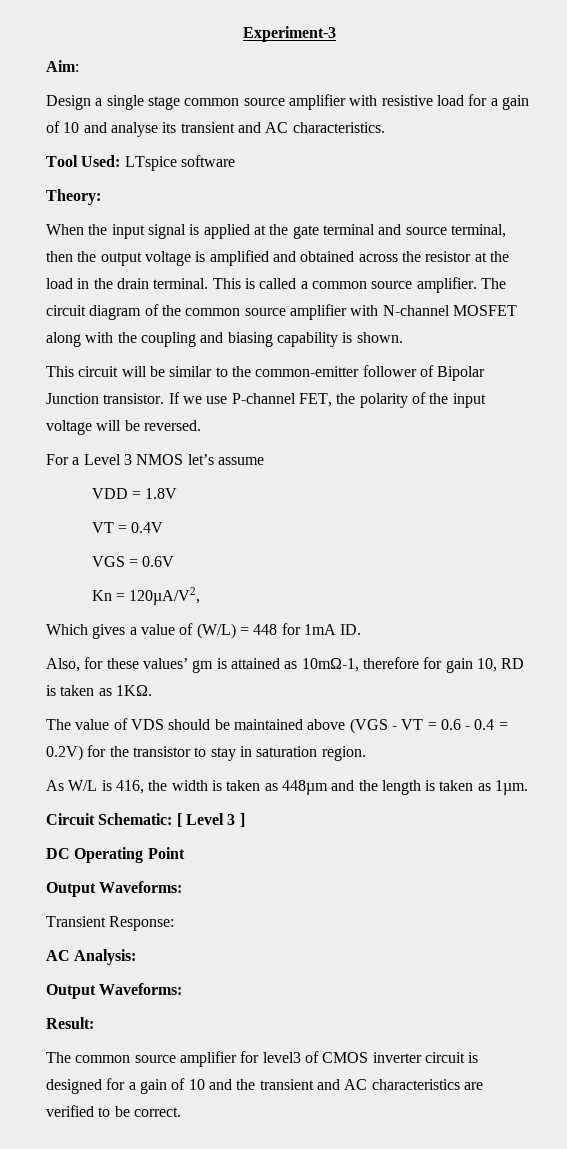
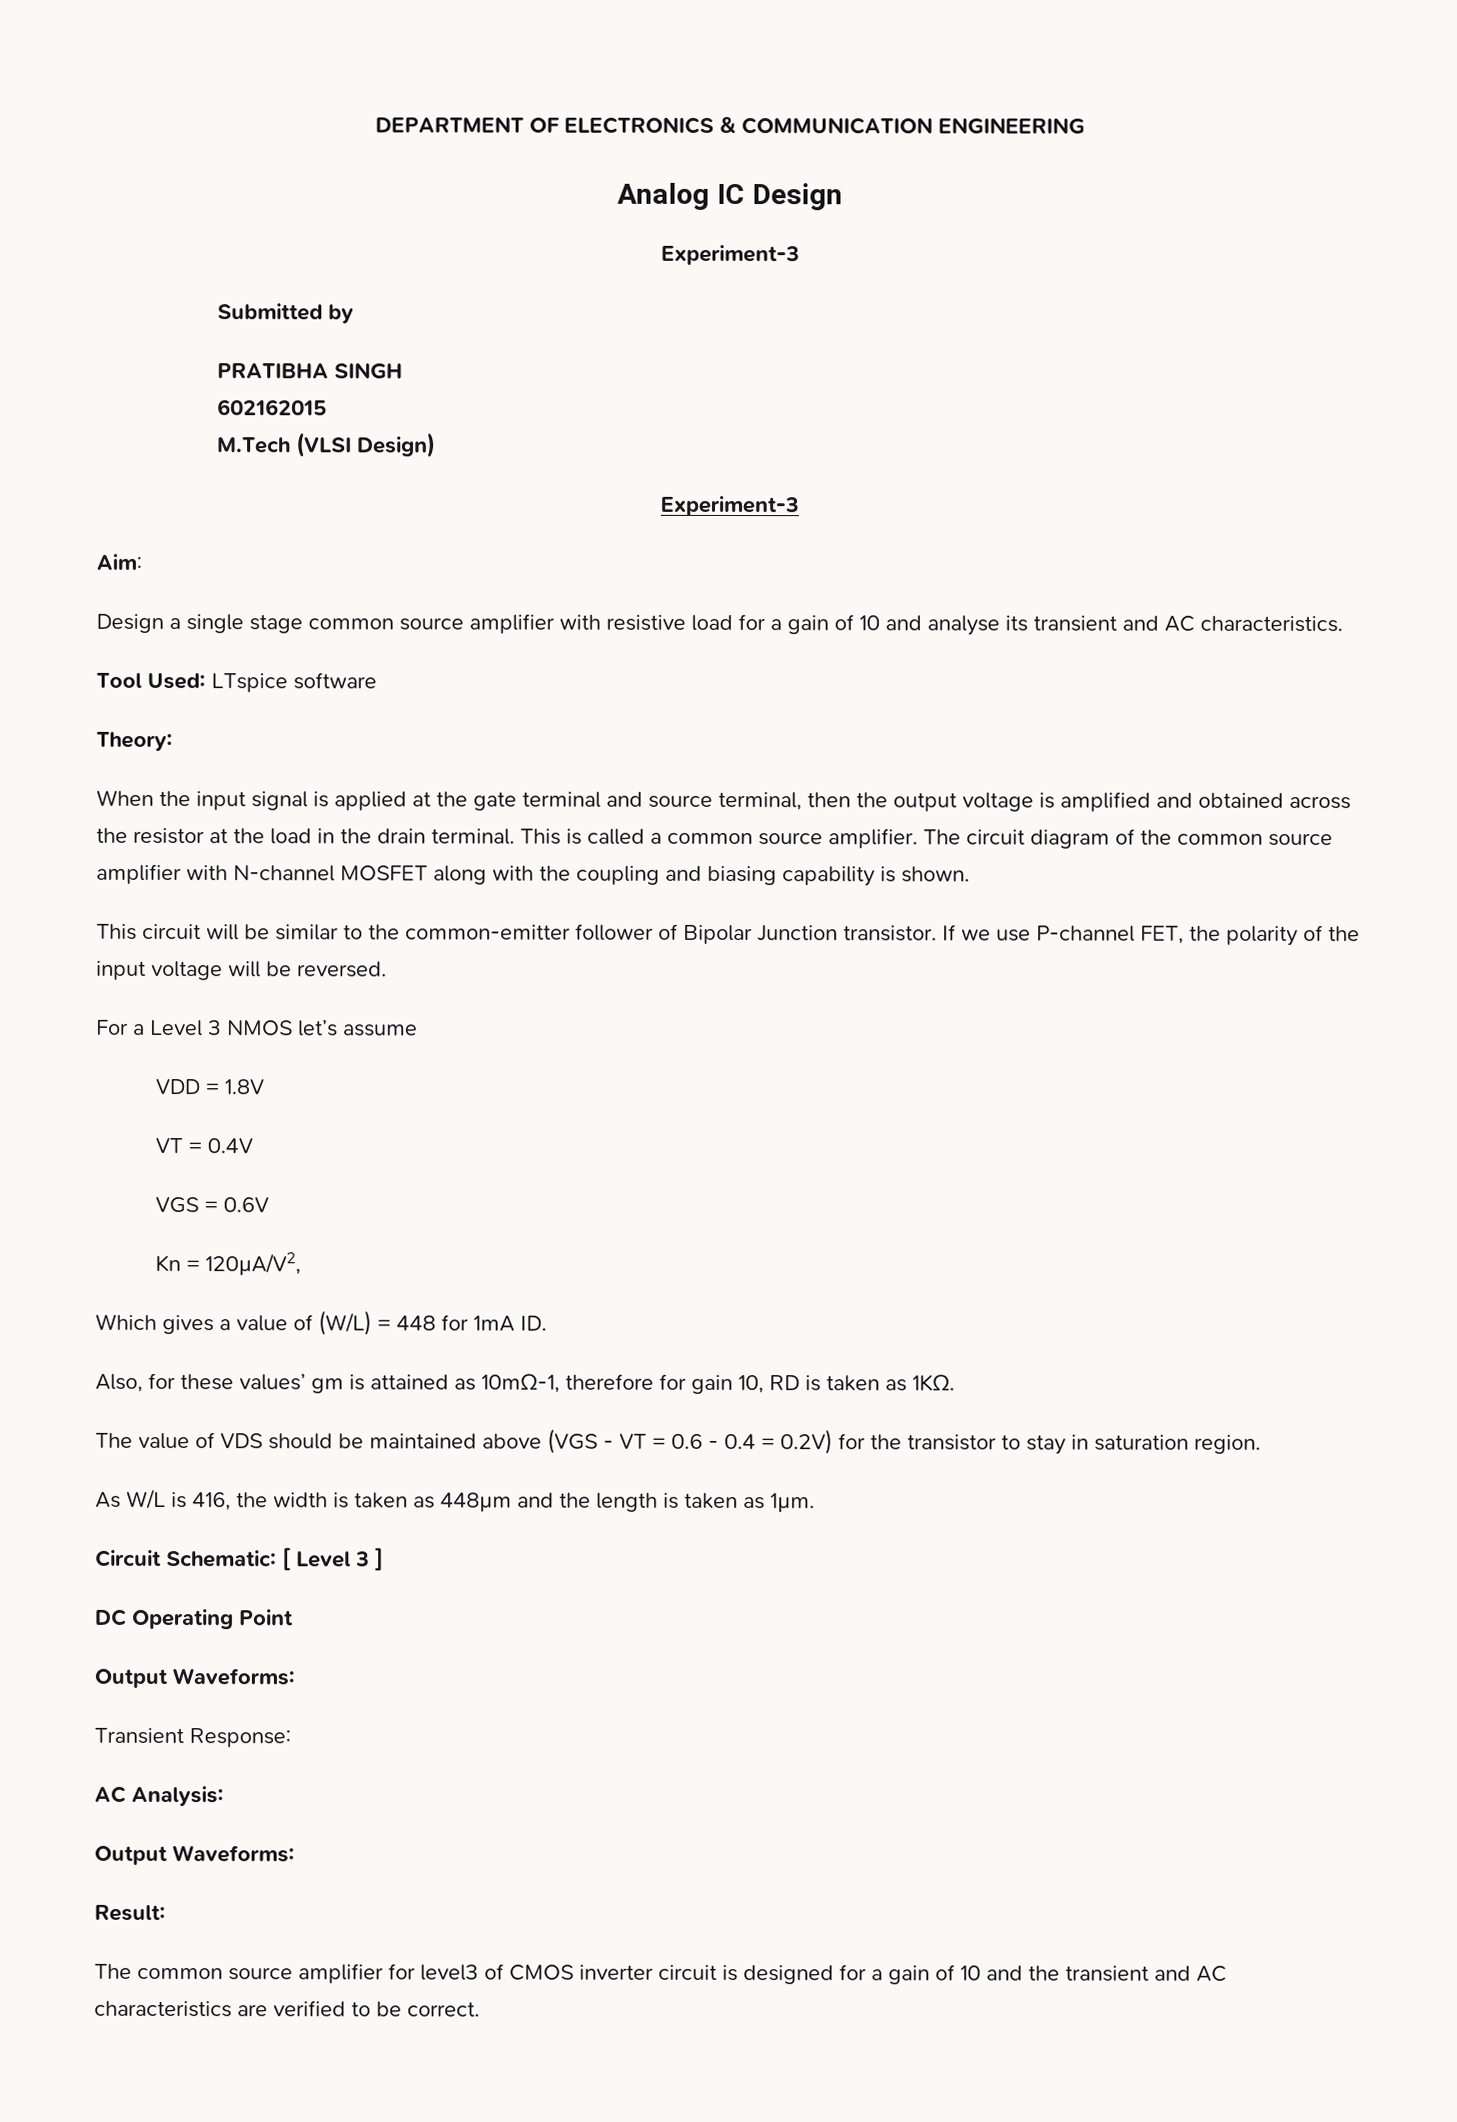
(243, 34) none -> [375,116,1085,135] [617,182,843,211] [660,244,800,266] [217,303,355,324] [217,362,404,379] [217,399,328,416] [217,432,437,458] DEPARTMENT OF ELECTRONICS & COMMUNICATION ENGINEERING // Analog IC Design // Experiment-3 // Submitted by // PRATIBHA SINGH // 602162015 // M.Tech (VLSI Design) //

